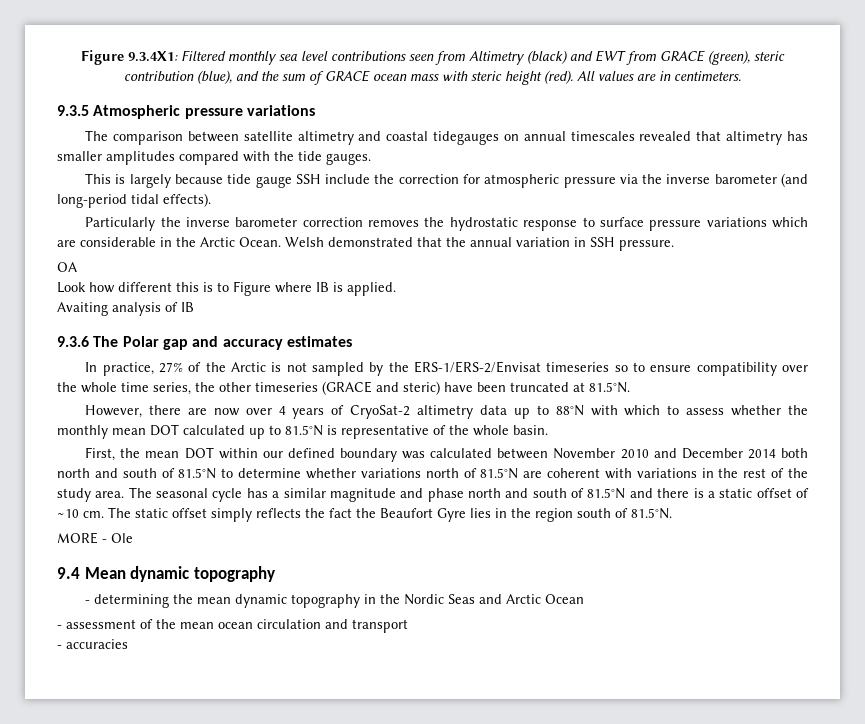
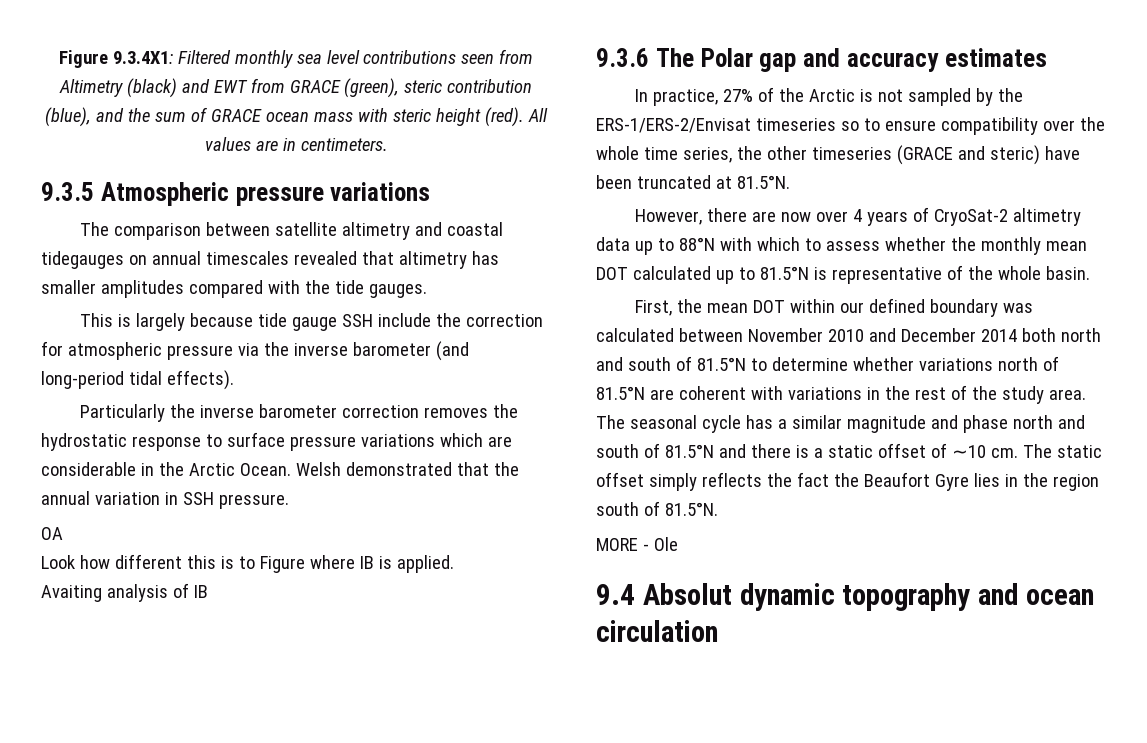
[84,566,275,582] [85,594,585,608] [57,619,408,633] [57,639,128,649] Mean dynamic topography // - determining the mean dynamic topography in the Nordic Seas and Arctic Ocean // - assessment of the mean ocean circulation and transport // - accuracies -> [642,583,1095,611] [596,620,718,642] Absolut dynamic topography and ocean circulation

